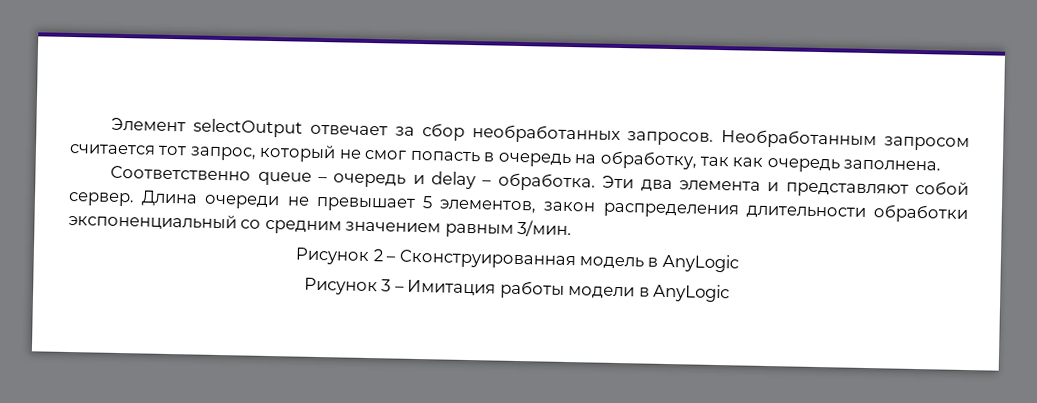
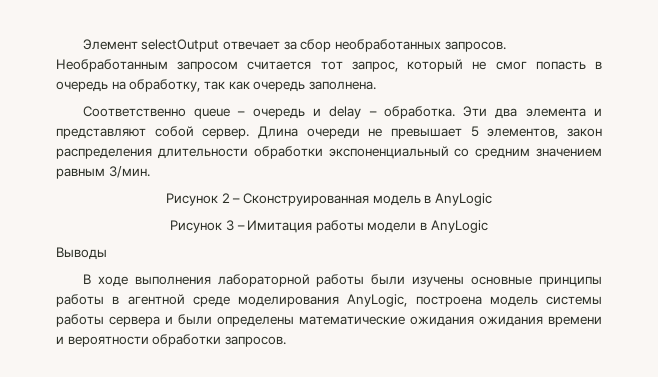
(731, 293) none -> [56,247,107,260] [82,274,602,287] [56,294,602,307] [56,314,602,327] [56,334,286,347] // Выводы // В ходе выполнения лабораторной работы были изучены основные принципы работы в агентной среде моделирования AnyLogic, построена модель системы работы сервера и были определены математические ожидания ожидания времени и вероятности обработки запросов.

